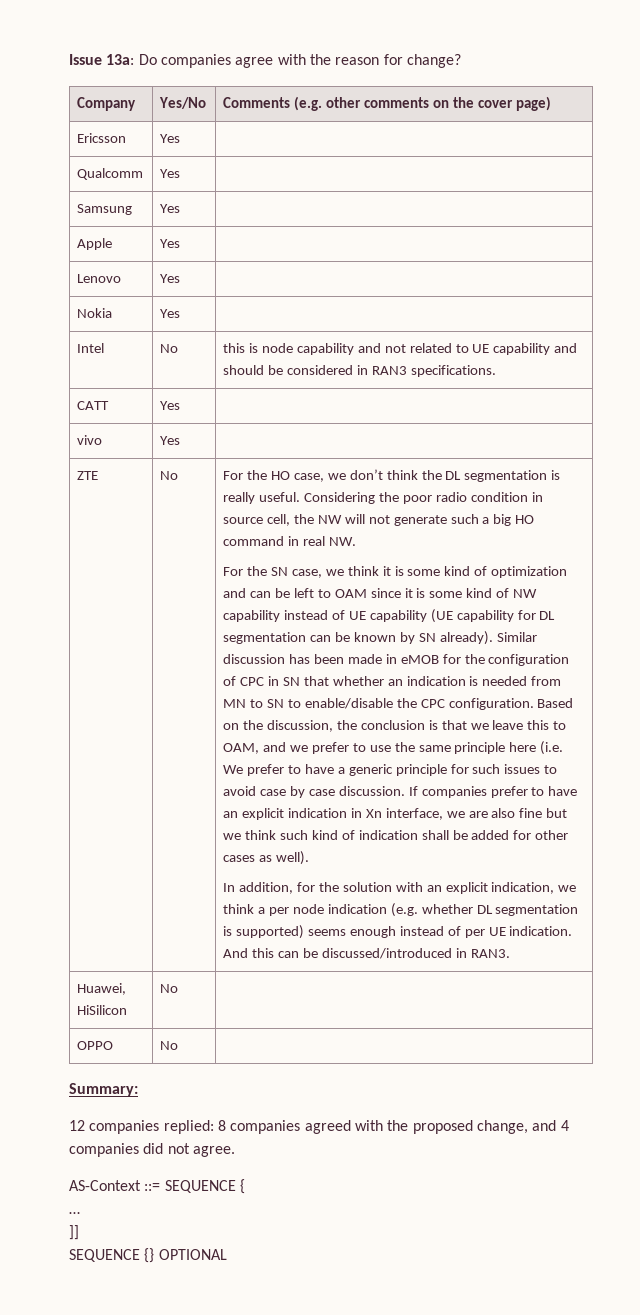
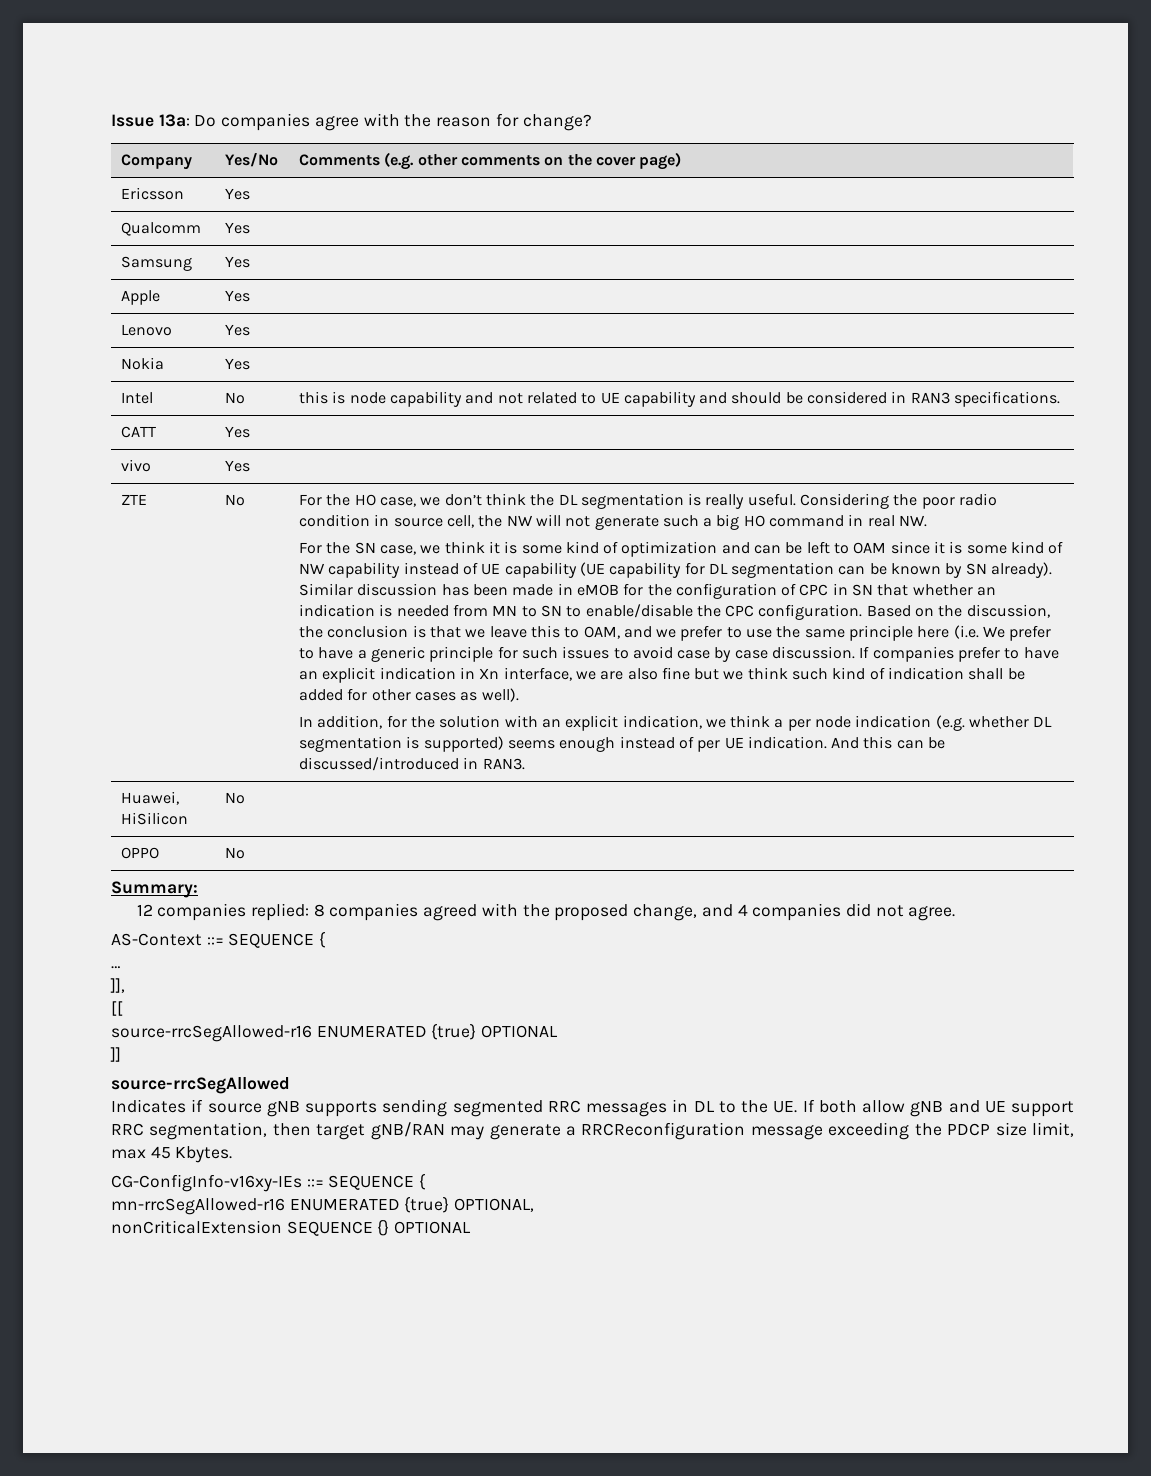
[69,1225,79,1240] ]] // -> [110,978,125,993] [111,1001,123,1016] [111,1023,559,1042] [110,1047,121,1062] [111,1077,290,1094] [111,1099,1074,1117] [111,1122,1075,1140] [111,1146,233,1163] [111,1173,426,1192] [111,1196,535,1215] [111,1220,282,1234] ]], // [[ // source-rrcSegAllowed-r16 ENUMERATED {true} OPTIONAL // ]] // source-rrcSegAllowed // Indicates if source gNB supports sending segmented RRC messages in DL to the UE. If both allow gNB and UE support RRC segmentation, then target gNB/RAN may generate a RRCReconfiguration message exceeding the PDCP size limit, max 45 Kbytes. // CG-ConfigInfo-v16xy-IEs ::= SEQUENCE { // mn-rrcSegAllowed-r16 ENUMERATED {true} OPTIONAL, // nonCriticalExtension

